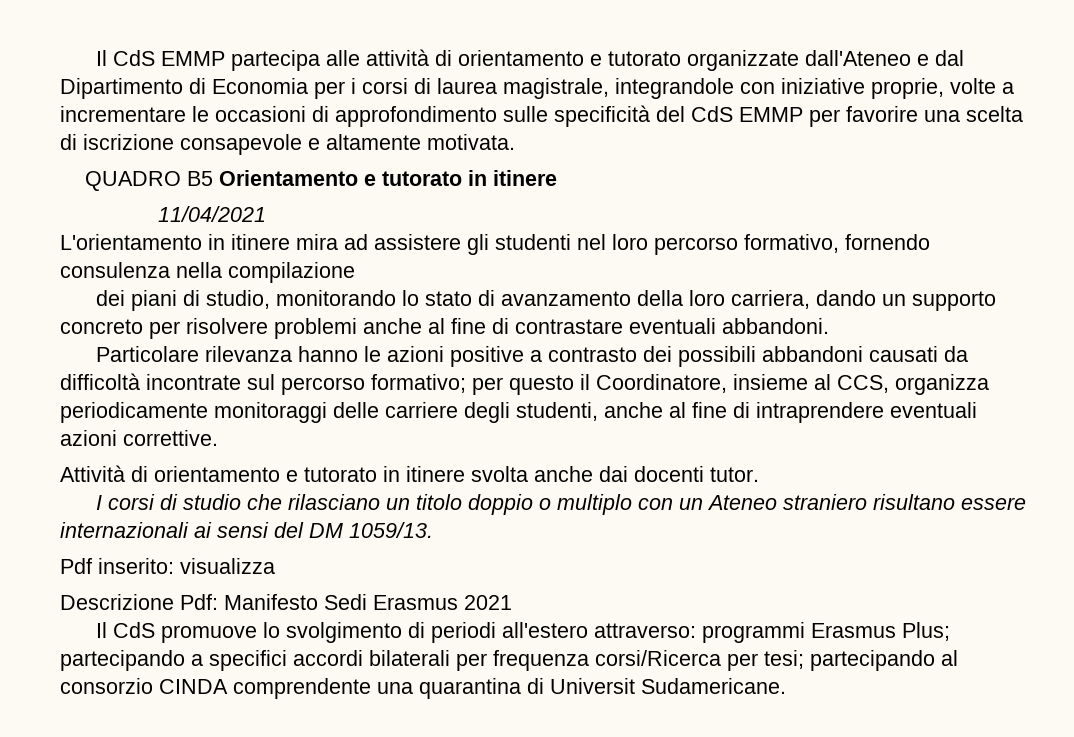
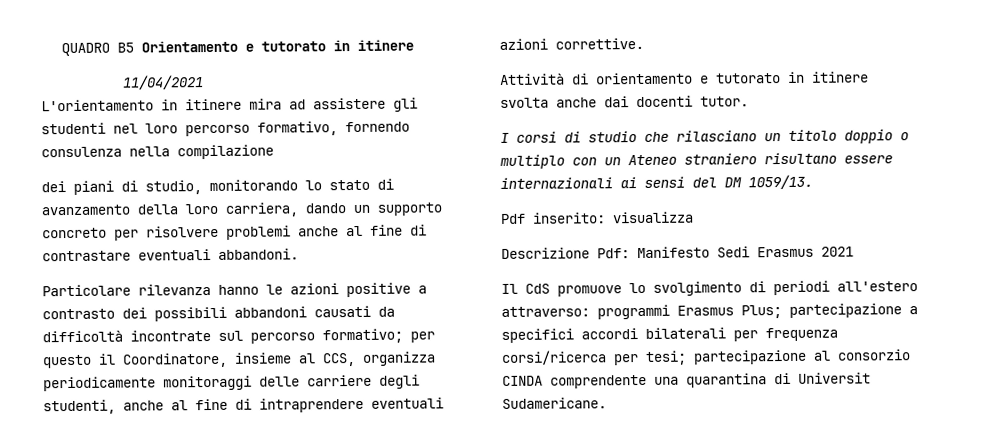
[95,49,964,71] [60,78,1014,99] [60,105,1023,127] [60,134,515,155] Il CdS EMMP partecipa alle attività di orientamento e tutorato organizzate dall'Ateneo e dal Dipartimento di Economia per i corsi di laurea magistrale, integrandole con iniziative proprie, volte a incrementare le occasioni di approfondimento sulle specificità del CdS EMMP per favorire una scelta di iscrizione consapevole e altamente motivata. // -> (60, 49) none
[60,650,185,671] partecipando -> [789,303,902,318] partecipazione
[595,650,721,666] corsi/Ricerca -> [501,350,607,365] corsi/ricerca
[810,650,935,671] partecipando -> [693,349,807,365] partecipazione

